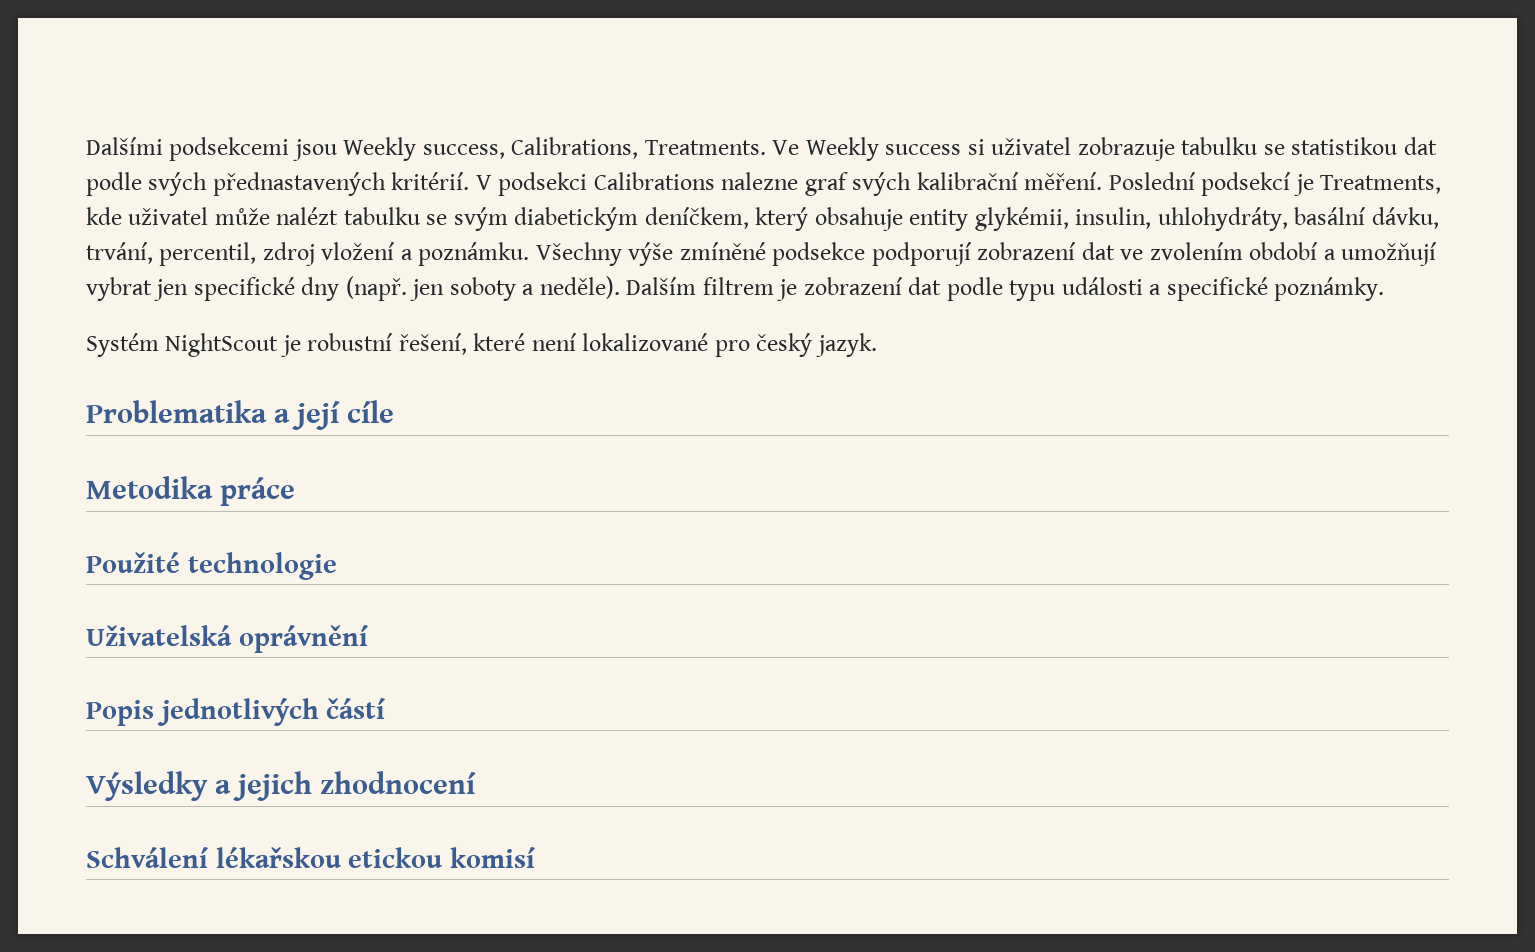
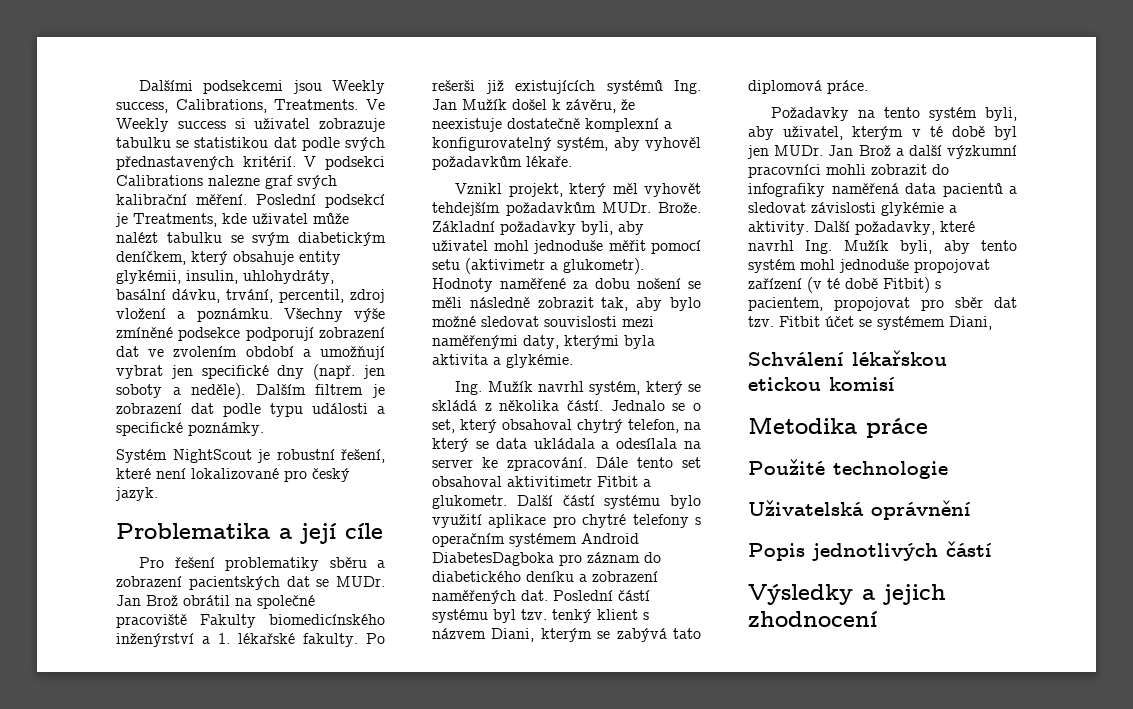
(395, 411) none -> [139,557,386,571] [116,576,385,590] [116,595,315,609] [116,614,385,628] [116,633,385,647] [432,80,701,94] [432,99,635,113] [432,118,672,132] [432,137,701,151] [432,156,572,170] [455,183,701,197] [432,202,701,216] [432,221,644,235] [432,240,701,254] [432,258,644,274] [432,278,701,292] [432,297,701,311] [432,316,654,327] [432,335,655,349] [432,354,573,368] [455,381,701,395] [432,400,701,411] [432,419,701,433] [432,438,701,452] [432,457,701,471] [432,476,651,487] [432,495,701,509] [432,514,701,528] [432,533,639,547] [432,552,661,566] [432,571,658,582] [432,590,650,604] [432,609,649,623] [432,628,701,642] [748,80,868,94] [771,107,1017,121] [748,126,1017,140] [747,145,1017,159] [748,164,949,178] [748,183,1017,197] [748,202,957,216] [748,221,975,235] [748,240,1017,254] [748,259,990,273] [748,277,941,293] [748,297,1017,311] [748,316,992,330] [748,350,947,366] [748,377,895,391] // Pro řešení problematiky sběru a zobrazení pacientských dat se MUDr. Jan Brož obrátil na společné pracoviště Fakulty biomedicínského inženýrství a 1. lékařské fakulty. Po rešerši již existujících systémů Ing. Jan Mužík došel k závěru, že neexistuje dostatečně komplexní a konfigurovatelný systém, aby vyhověl požadavkům lékaře. // Vznikl projekt, který měl vyhovět tehdejším požadavkům MUDr. Brože. Základní požadavky byli, aby uživatel mohl jednoduše měřit pomocí setu (aktivimetr a glukometr). Hodnoty naměřené za dobu nošení se měli následně zobrazit tak, aby bylo možné sledovat souvislosti mezi naměřenými daty, kterými byla aktivita a glykémie. // Ing. Mužík navrhl systém, který se skládá z několika částí. Jednalo se o set, který obsahoval chytrý telefon, na který se data ukládala a odesílala na server ke zpracování. Dále tento set obsahoval aktivitimetr Fitbit a glukometr. Další částí systému bylo využití aplikace pro chytré telefony s operačním systémem Android DiabetesDagboka pro záznam do diabetického deníku a zobrazení naměřených dat. Poslední částí systému byl tzv. tenký klient s názvem Diani, kterým se zabývá tato diplomová práce. // Požadavky na tento systém byli, aby uživatel, kterým v té době byl jen MUDr. Jan Brož a další výzkumní pracovníci mohli zobrazit do infografiky naměřená data pacientů a sledovat závislosti glykémie a aktivity. Další požadavky, které navrhl Ing. Mužík byli, aby tento systém mohl jednoduše propojovat zařízení (v té době Fitbit) s pacientem, propojovat pro sběr dat tzv. Fitbit účet se systémem Diani, // Schválení lékařskou etickou komisí
[86,847,535,868] // Schválení lékařskou etickou komisí -> (877, 619) none

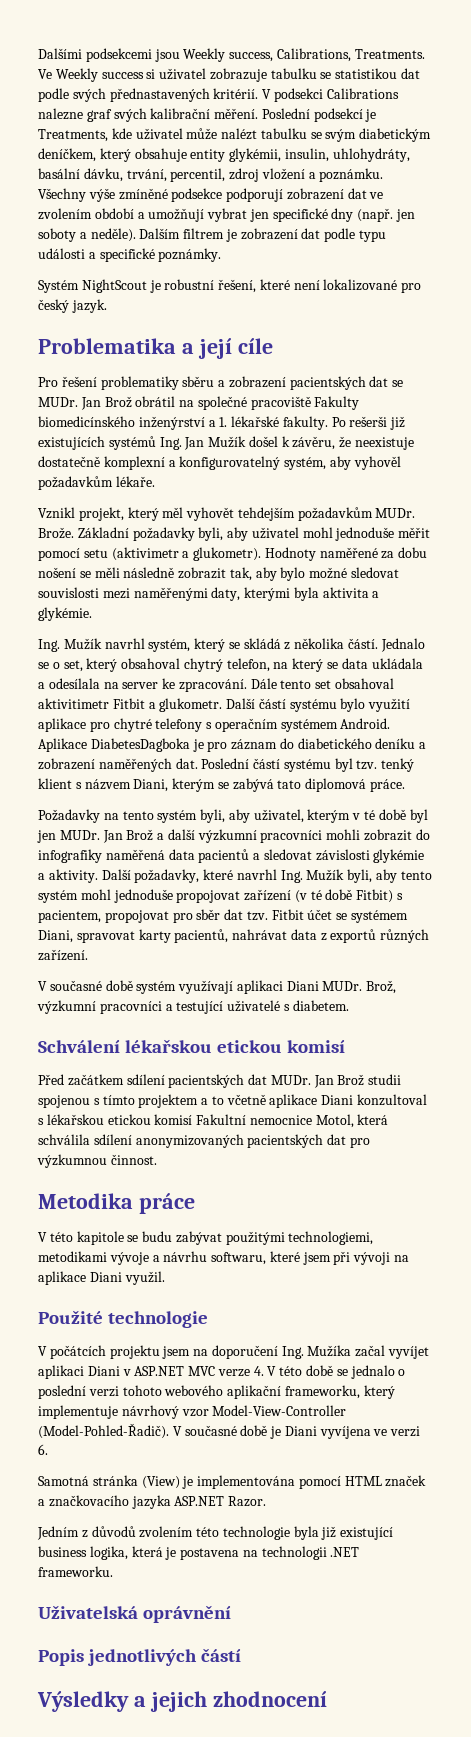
[581,533,639,544] [432,552,554,566] Android DiabetesDagboka -> [340,718,391,729] [38,738,204,752] Android. Aplikace DiabetesDagboka je
[748,350,947,366] [748,377,895,391] [748,417,928,438] [748,459,948,479] // Schválení lékařskou etickou komisí // Metodika práce // Použité technologie -> [76,929,430,943] [38,949,88,961] [38,980,397,994] [37,1000,349,1014] [38,1039,346,1053] [38,1074,402,1088] [38,1094,428,1108] [38,1114,389,1128] [38,1134,370,1148] [37,1154,157,1168] [38,1193,195,1214] [38,1231,374,1245] [38,1251,410,1265] [38,1271,165,1285] [38,1310,209,1328] [38,1345,430,1359] [38,1365,406,1379] [38,1385,395,1399] [38,1405,347,1419] [38,1423,421,1439] [38,1444,48,1455] [38,1475,427,1489] [38,1495,267,1509] [37,1526,394,1540] [38,1546,360,1560] [38,1566,113,1577] spravovat karty pacientů, nahrávat data z exportů různých zařízení. // V současné době systém využívají aplikaci Diani MUDr. Brož, výzkumní pracovníci a testující uživatelé s diabetem. // Schválení lékařskou etickou komisí // Před začátkem sdílení pacientských dat MUDr. Jan Brož studii spojenou s tímto projektem a to včetně aplikace Diani konzultoval s lékařskou etickou komisí Fakultní nemocnice Motol, která schválila sdílení anonymizovaných pacientských dat pro výzkumnou činnost. // Metodika práce // V této kapitole se budu zabývat použitými technologiemi, metodikami vývoje a návrhu softwaru, které jsem při vývoji na aplikace Diani využil. // Použité technologie // V počátcích projektu jsem na doporučení Ing. Mužíka začal vyvíjet aplikaci Diani v ASP.NET MVC verze 4. V této době se jednalo o poslední verzi tohoto webového aplikační frameworku, který implementuje návrhový vzor Model-View-Controller (Model-Pohled-Řadič). V současné době je Diani vyvíjena ve verzi 6. // Samotná stránka (View) je implementována pomocí HTML značek a značkovacího jazyka ASP.NET Razor. // Jedním z důvodů zvolením této technologie byla již existující business logika, která je postavena na technologii .NET frameworku.

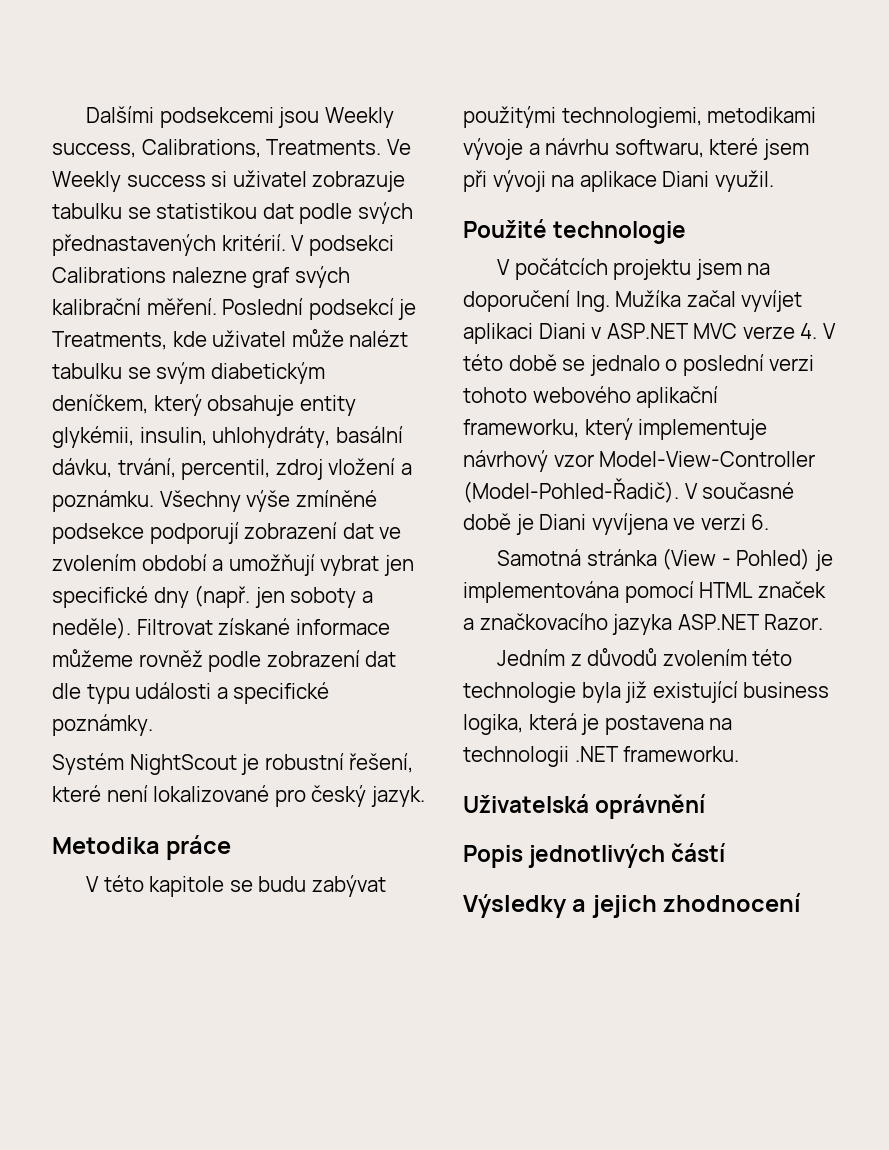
[139,228,356,242] Dalším filtrem je zobrazení dat podle -> [136,618,390,635] [52,649,397,672] [52,683,81,699] Filtrovat získané informace můžeme rovněž podle zobrazení dat dle
[38,338,273,359] [38,376,404,390] [38,396,360,410] [38,416,406,430] [38,436,415,450] [38,456,401,470] [38,476,155,490] [38,507,416,521] [38,527,431,541] [38,547,428,561] [38,567,400,581] [38,587,380,601] [38,607,92,621] [38,638,425,652] [38,658,423,672] [38,678,395,692] [38,698,411,712] [38,718,391,732] [38,738,427,752] [38,758,415,772] [38,778,406,792] [38,809,428,823] [37,829,430,843] [38,849,425,863] [38,869,432,883] [38,889,404,903] [38,909,409,923] [38,929,430,943] [38,949,88,961] [38,980,397,994] [37,1000,349,1014] [38,1039,346,1053] [38,1074,402,1088] [38,1094,428,1108] [38,1114,389,1128] [38,1134,370,1148] [37,1154,157,1168] // Problematika a její cíle // Pro řešení problematiky sběru a zobrazení pacientských dat se MUDr. Jan Brož obrátil na společné pracoviště Fakulty biomedicínského inženýrství a 1. lékařské fakulty. Po rešerši již existujících systémů Ing. Jan Mužík došel k závěru, že neexistuje dostatečně komplexní a konfigurovatelný systém, aby vyhověl požadavkům lékaře. // Vznikl projekt, který měl vyhovět tehdejším požadavkům MUDr. Brože. Základní požadavky byli, aby uživatel mohl jednoduše měřit pomocí setu (aktivimetr a glukometr). Hodnoty naměřené za dobu nošení se měli následně zobrazit tak, aby bylo možné sledovat souvislosti mezi naměřenými daty, kterými byla aktivita a glykémie. // Ing. Mužík navrhl systém, který se skládá z několika částí. Jednalo se o set, který obsahoval chytrý telefon, na který se data ukládala a odesílala na server ke zpracování. Dále tento set obsahoval aktivitimetr Fitbit a glukometr. Další částí systému bylo využití aplikace pro chytré telefony s operačním systémem Android. Aplikace DiabetesDagboka je pro záznam do diabetického deníku a zobrazení naměřených dat. Poslední částí systému byl tzv. tenký klient s názvem Diani, kterým se zabývá tato diplomová práce. // Požadavky na tento systém byli, aby uživatel, kterým v té době byl jen MUDr. Jan Brož a další výzkumní pracovníci mohli zobrazit do infografiky naměřená data pacientů a sledovat závislosti glykémie a aktivity. Další požadavky, které navrhl Ing. Mužík byli, aby tento systém mohl jednoduše propojovat zařízení (v té době Fitbit) s pacientem, propojovat pro sběr dat tzv. Fitbit účet se systémem Diani, spravovat karty pacientů, nahrávat data z exportů různých zařízení. // V současné době systém využívají aplikaci Diani MUDr. Brož, výzkumní pracovníci a testující uživatelé s diabetem. // Schválení lékařskou etickou komisí // Před začátkem sdílení pacientských dat MUDr. Jan Brož studii spojenou s tímto projektem a to včetně aplikace Diani konzultoval s lékařskou etickou komisí Fakultní nemocnice Motol, která schválila sdílení anonymizovaných pacientských dat pro výzkumnou činnost. -> (425, 796) none
[141,1476,180,1489] (View) -> [662,548,811,570] (View - Pohled)

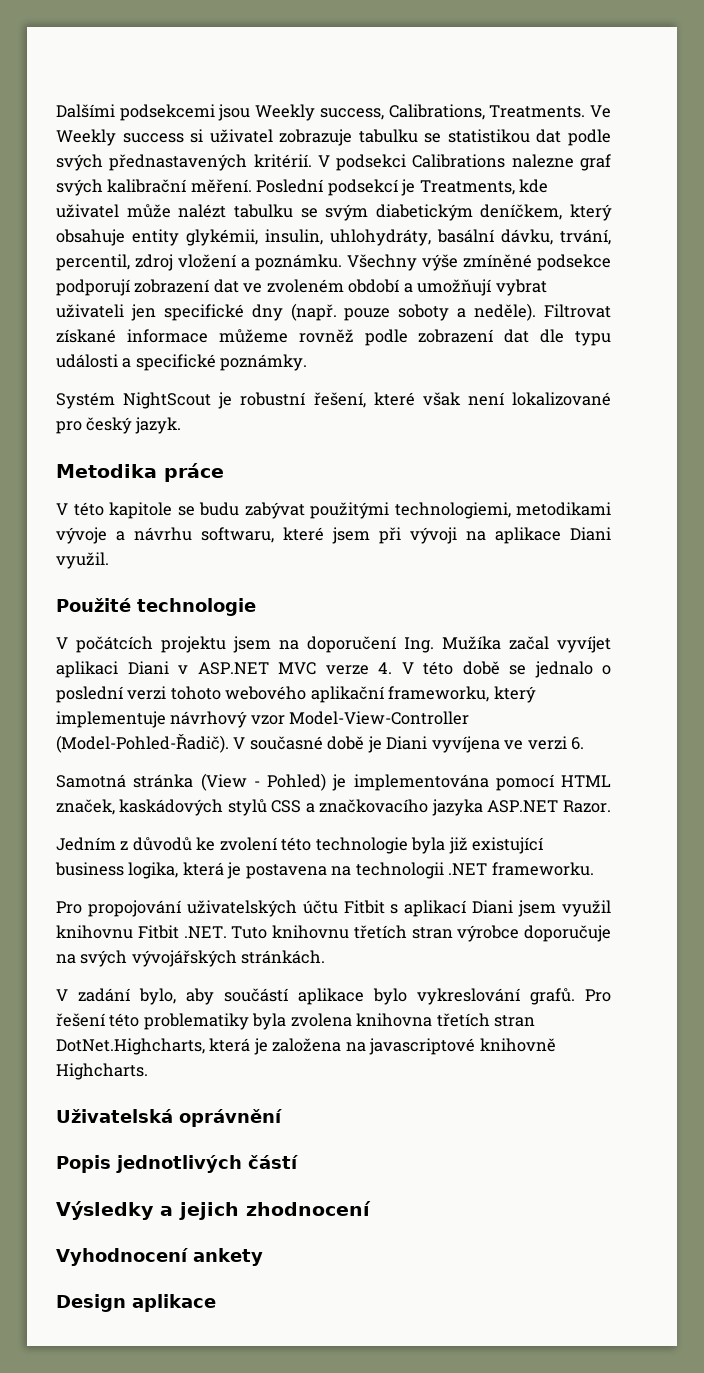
[52,554,136,571] zvolením -> [266,279,344,293] zvoleném
(380, 565) none -> [56,304,124,318] uživateli
[254,587,285,608] jen -> [344,308,391,321] pouze
(101, 793) none -> [422,392,461,406] však
[757,581,826,598] značek -> [56,799,302,816] značek, kaskádových stylů CSS
[662,649,747,666] zvolením -> [196,837,278,851] ke zvolení
(740, 754) none -> [56,900,612,917] [56,925,611,942] [56,950,326,967] [56,988,611,1005] [56,1013,536,1030] [56,1038,556,1055] [56,1063,148,1080] // Pro propojování uživatelských účtu Fitbit s aplikací Diani jsem využil knihovnu Fitbit .NET. Tuto knihovnu třetích stran výrobce doporučuje na svých vývojářských stránkách. // V zadání bylo, aby součástí aplikace bylo vykreslování grafů. Pro řešení této problematiky byla zvolena knihovna třetích stran DotNet.Highcharts, která je založena na javascriptové knihovně Highcharts.
(802, 902) none -> [56,1248,263,1266] [56,1294,216,1312] // Vyhodnocení ankety // Design aplikace

